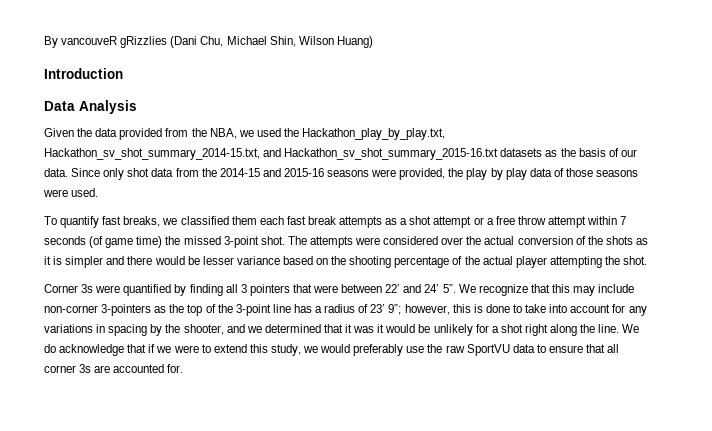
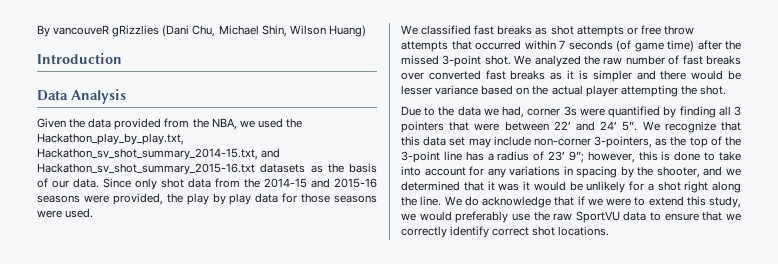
[553,168,564,177] of -> [282,193,298,203] for
[44,216,586,228] To quantify fast breaks, we classified them each fast break attempts as a shot attempt or a free throw attempt -> [401,25,694,37] [401,40,521,52] We classified fast breaks as shot attempts or free throw attempts that occurred
(163, 242) none -> [697,40,722,50] after
[287,236,633,248] The attempts were considered over the actual conversion of the shots -> [514,55,741,67] [401,70,546,80] We analyzed the raw number of fast breaks over converted fast breaks
[349,256,480,268] shooting percentage of the -> (549, 90) none
[44,284,78,293] Corner -> [401,106,561,118] Due to the data we had, corner
(570, 288) none -> [423,136,466,146] data set
[101,304,152,316] 3-pointers -> [594,136,653,148] 3-pointers,
[607,344,620,353] [44,364,184,373] all corner 3s are accounted for. -> [725,213,741,221] [401,226,610,238] we correctly identify correct shot locations.

